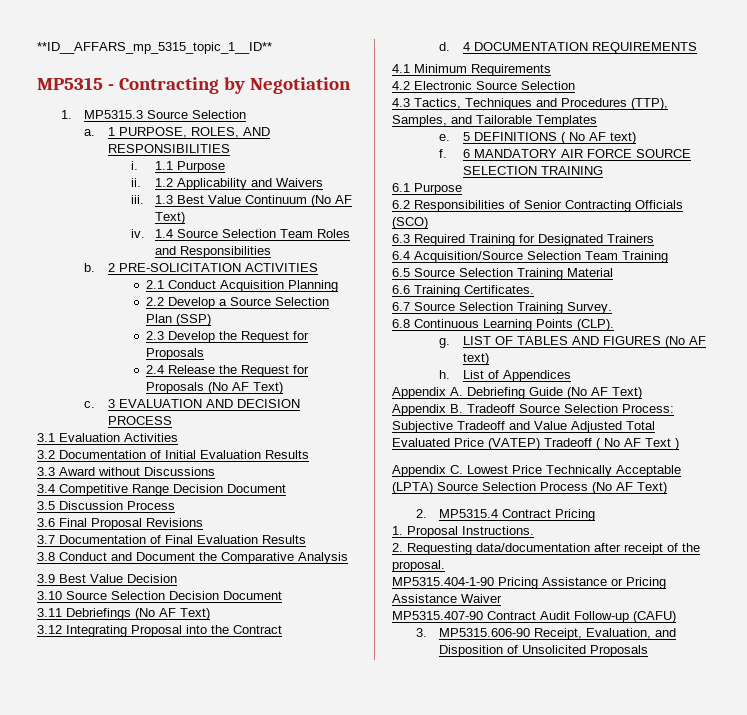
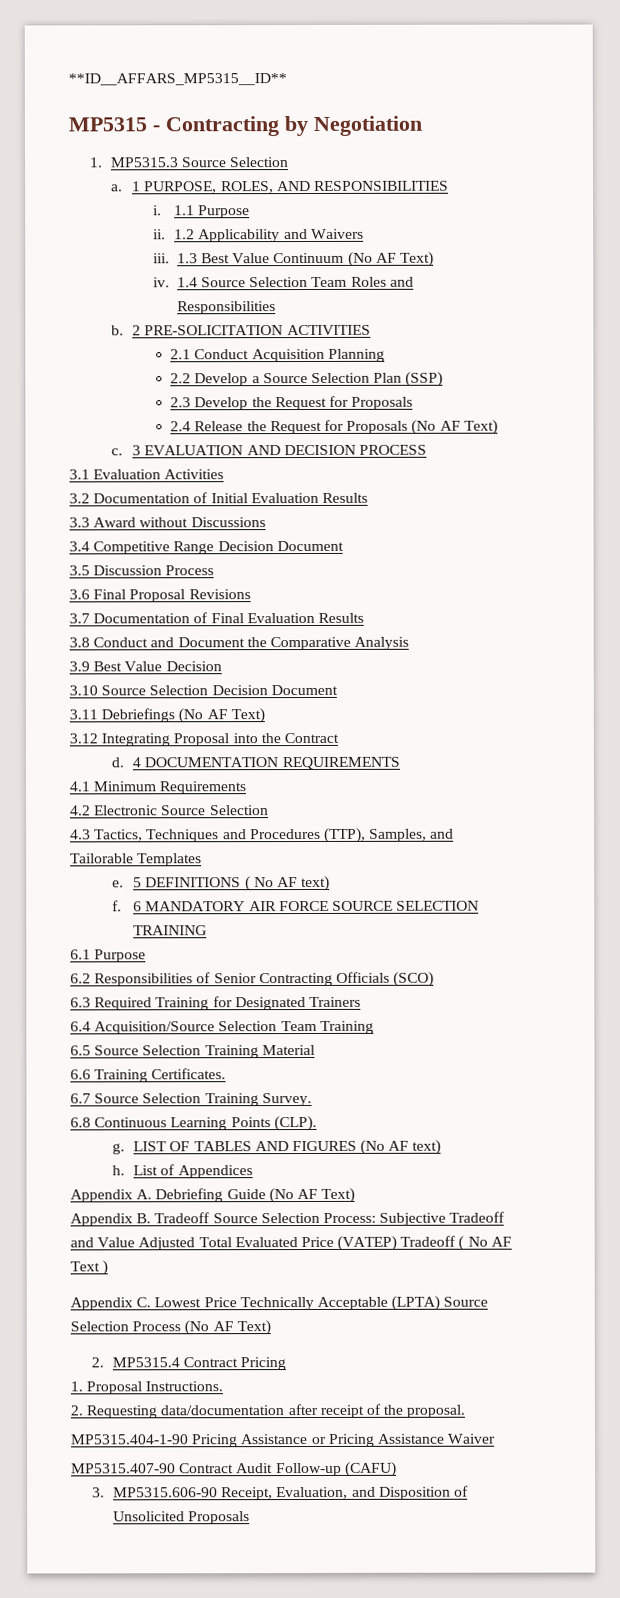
[37,42,272,54] **ID__AFFARS_mp_5315_topic_1__ID** -> [68,73,287,86] **ID__AFFARS_MP5315__ID**

